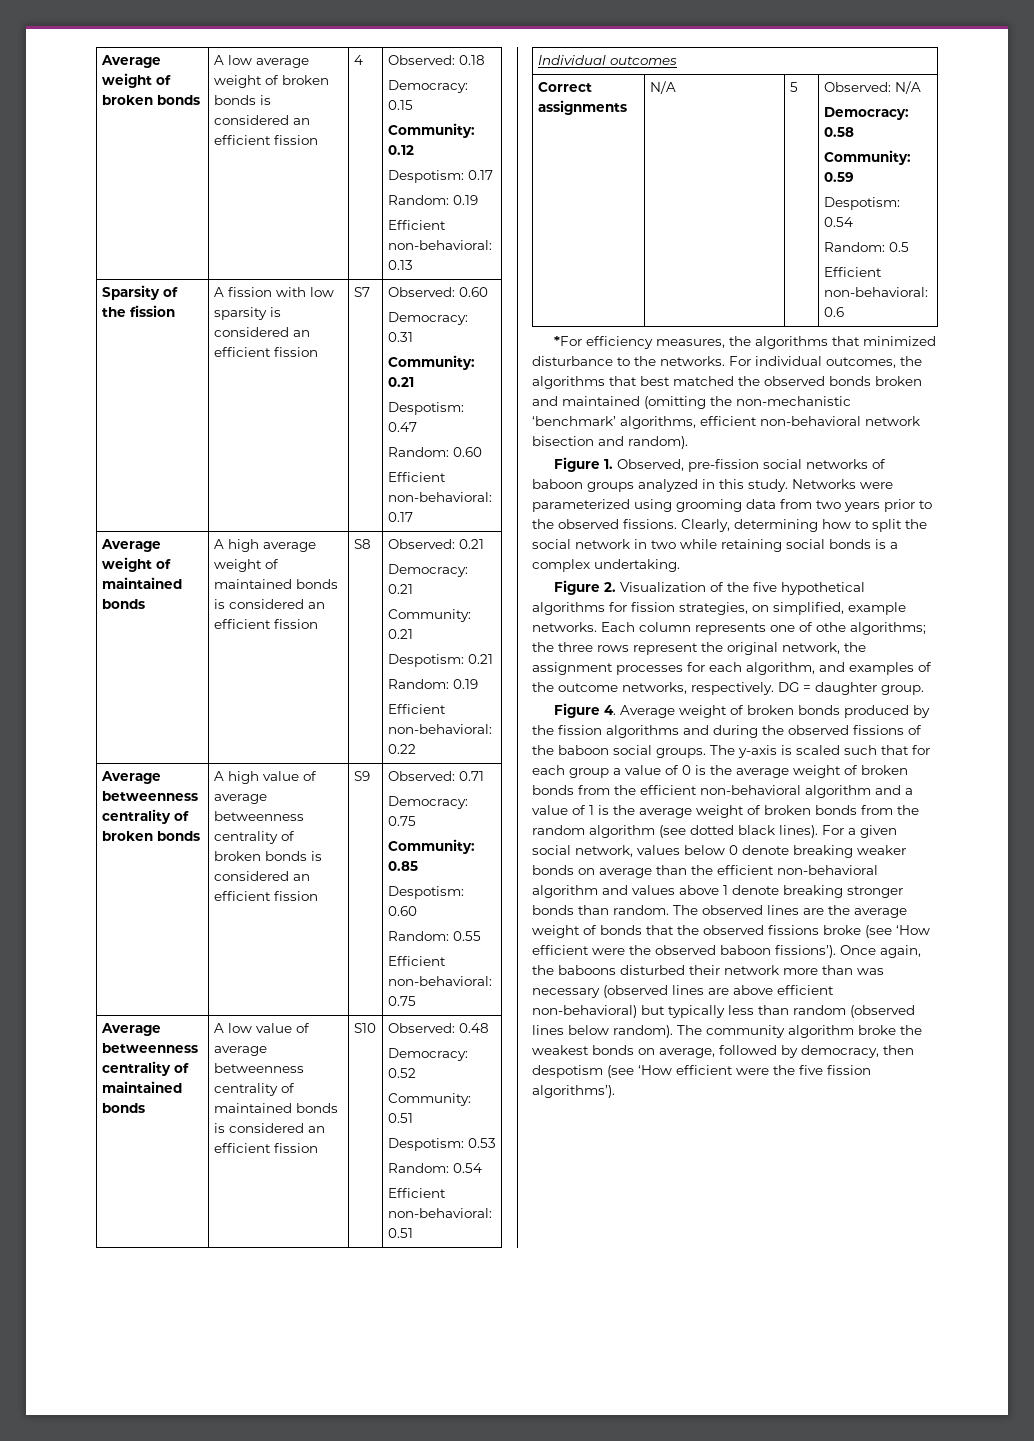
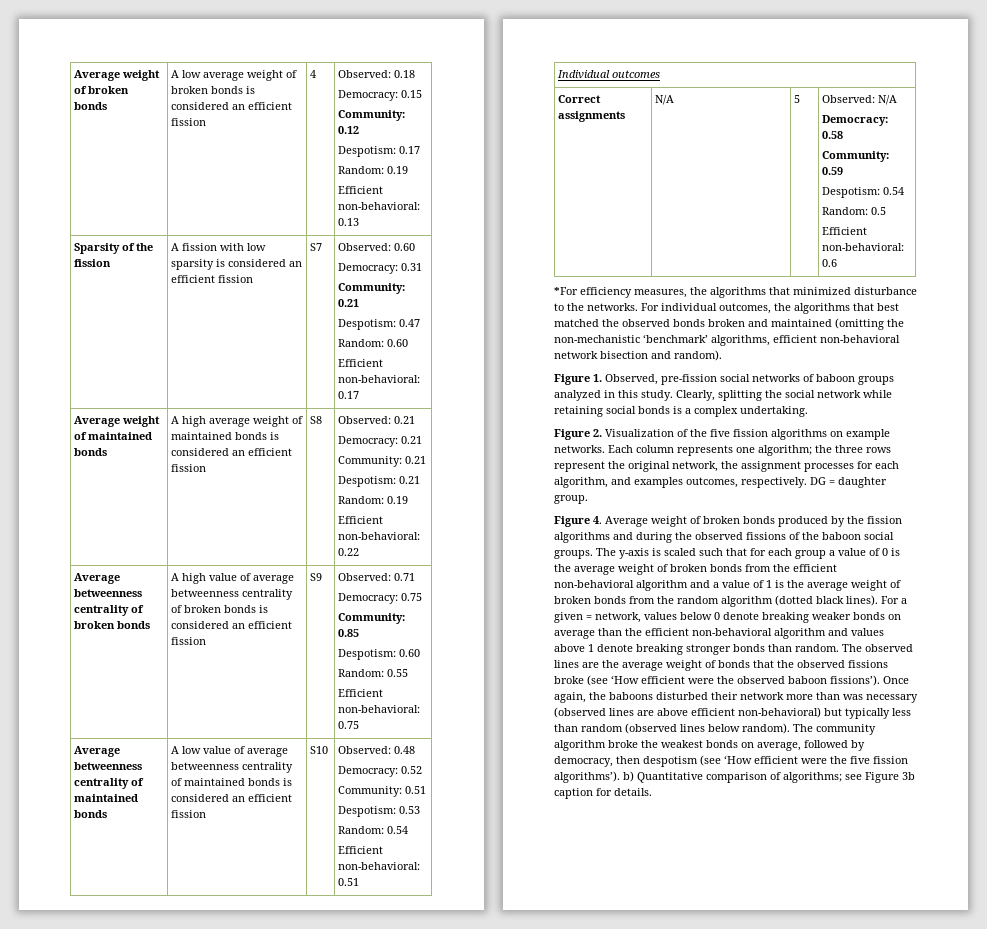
[792,479,893,489] [532,499,932,512] [532,519,902,532] Networks were parameterized using grooming data from two years prior to the observed fissions. Clearly, determining how to split -> [676,390,762,401] Clearly, splitting
[634,539,676,549] in two -> (861, 394) none
[780,582,865,595] [532,602,844,615] hypothetical algorithms for fission strategies, on simplified, -> [733,429,843,440] fission algorithms on
[799,622,926,635] of othe algorithms; -> [758,445,812,456] algorithm;
[918,662,932,672] [532,682,687,694] of the outcome networks, -> [686,477,738,488] outcomes,
[659,825,734,838] (see dotted -> [775,595,813,606] (dotted
[532,845,571,855] social -> [586,615,592,620] =
(615, 1091) none -> [623,771,915,783] [554,788,652,799] b) Quantitative comparison of algorithms; see Figure 3b caption for details.

